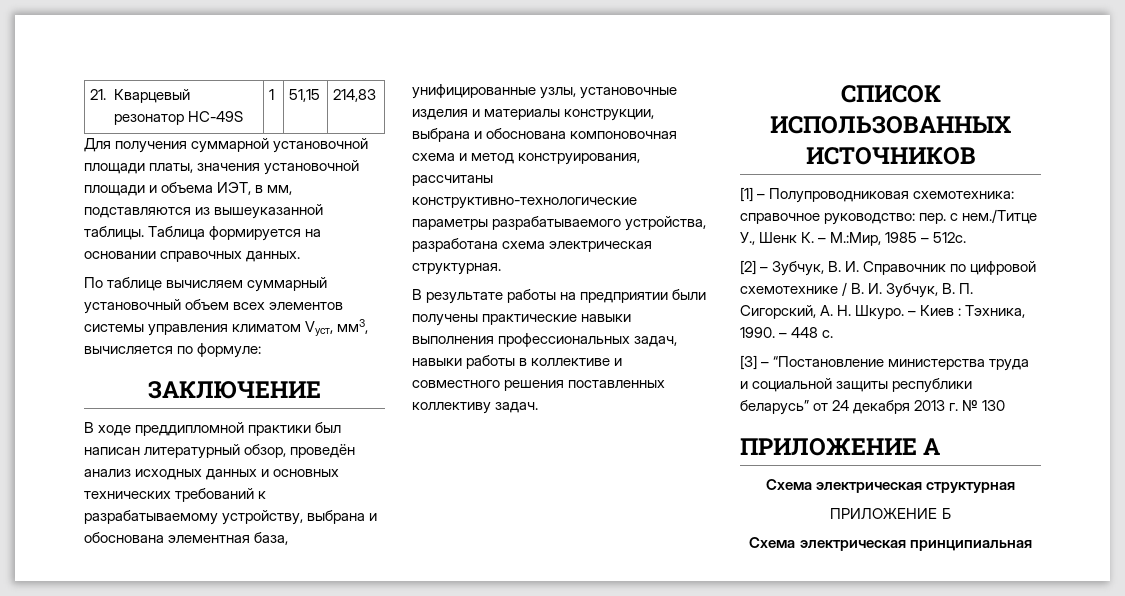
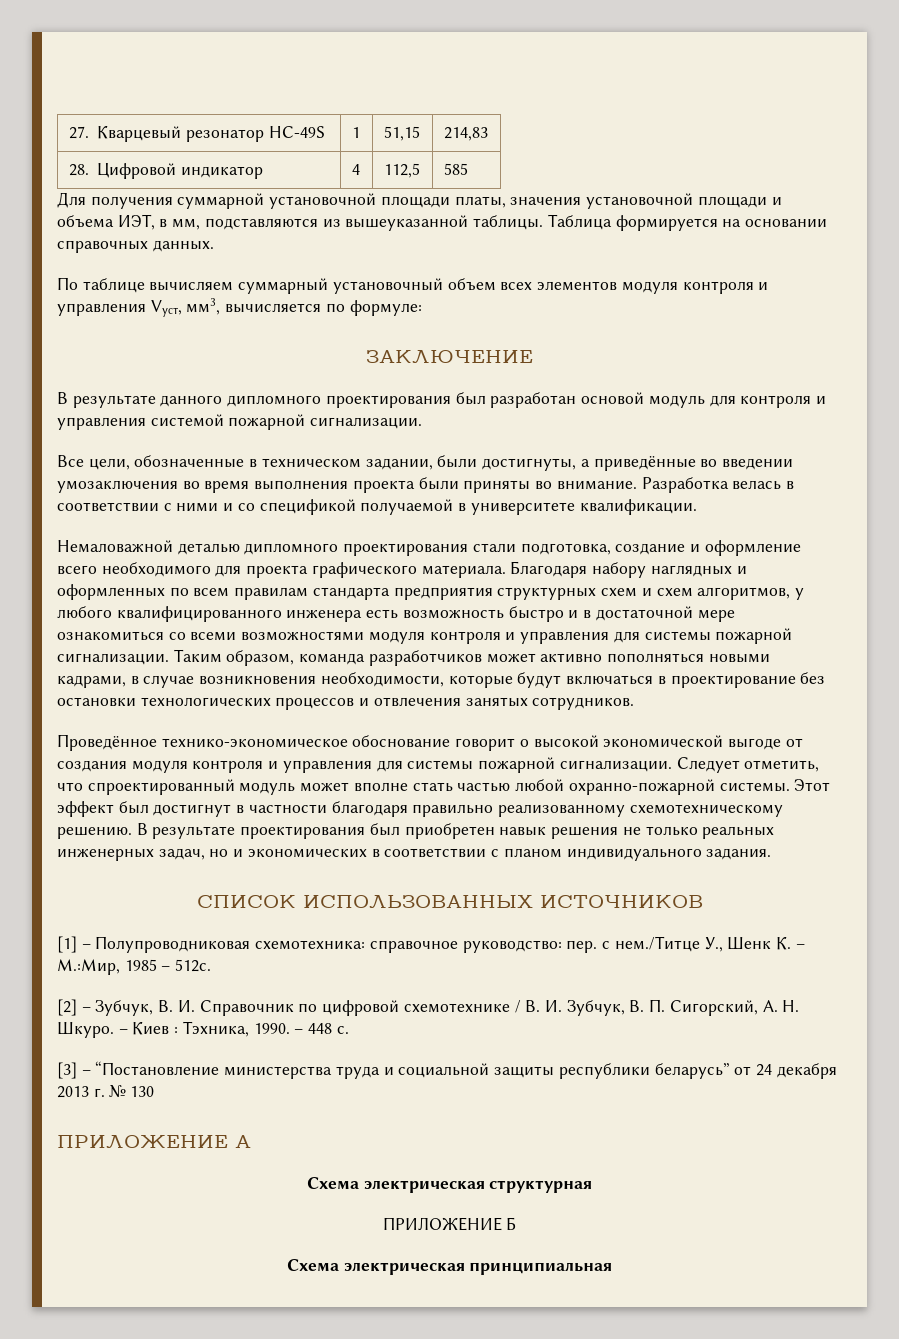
[90,89,107,100] 21. -> [68,126,89,139] 27.
(377, 95) none -> [68,163,264,179] [351,164,360,175] [383,163,420,178] [443,163,468,175] // 28. Цифровой индикатор | 4 | 112,5 | 585
[84,324,302,336] системы управления климатом -> [621,281,769,294] [57,303,146,316] модуля контроля и управления
[98,422,342,436] [84,444,356,459] [84,469,340,480] [84,488,267,502] [84,510,378,525] [84,532,289,545] [412,84,678,99] [412,109,655,121] [412,128,678,142] [412,153,641,165] [412,175,493,186] [412,197,637,209] [412,216,707,231] [412,238,653,252] [412,263,501,275] [412,289,707,304] [412,314,632,326] [412,333,678,347] [412,355,623,369] [412,380,666,391] [412,402,539,414] ходе преддипломной практики был написан литературный обзор, проведён анализ исходных данных и основных технических требований к разрабатываемому устройству, выбрана и обоснована элементная база, унифицированные узлы, установочные изделия и материалы конструкции, выбрана и обоснована компоновочная схема и метод конструирования, рассчитаны конструктивно-технологические параметры разрабатываемого устройства, разработана схема электрическая структурная. // В результате работы на предприятии были получены практические навыки выполнения профессиональных задач, навыки работы в коллективе и совместного решения поставленных коллективу задач. -> [72,392,826,408] [57,414,423,430] [57,455,793,471] [57,477,794,493] [57,499,697,515] [57,540,801,556] [57,561,747,578] [57,584,804,600] [57,606,735,622] [57,628,793,644] [57,649,770,666] [57,672,826,688] [57,697,635,710] [57,734,803,751] [57,757,820,773] [57,779,831,795] [57,801,783,817] [57,823,775,839] [57,848,772,861] результате данного дипломного проектирования был разработан основой модуль для контроля и управления системой пожарной сигнализации. // Все цели, обозначенные в техническом задании, были достигнуты, а приведённые во введении умозаключения во время выполнения проекта были приняты во внимание. Разработка велась в соответствии с ними и со спецификой получаемой в университете квалификации. // Немаловажной деталью дипломного проектирования стали подготовка, создание и оформление всего необходимого для проекта графического материала. Благодаря набору наглядных и оформленных по всем правилам стандарта предприятия структурных схем и схем алгоритмов, у любого квалифицированного инженера есть возможность быстро и в достаточной мере ознакомиться со всеми возможностями модуля контроля и управления для системы пожарной сигнализации. Таким образом, команда разработчиков может активно пополняться новыми кадрами, в случае возникновения необходимости, которые будут включаться в проектирование без остановки технологических процессов и отвлечения занятых сотрудников. // Проведённое технико-экономическое обоснование говорит о высокой экономической выгоде от создания модуля контроля и управления для системы пожарной сигнализации. Следует отметить, что спроектированный модуль может вполне стать частью любой охранно-пожарной системы. Этот эффект был достигнут в частности благодаря правильно реализованному схемотехническому решению. В результате проектирования был приобретен навык решения не только реальных инженерных задач, но и экономических в соответствии с планом индивидуального задания.

